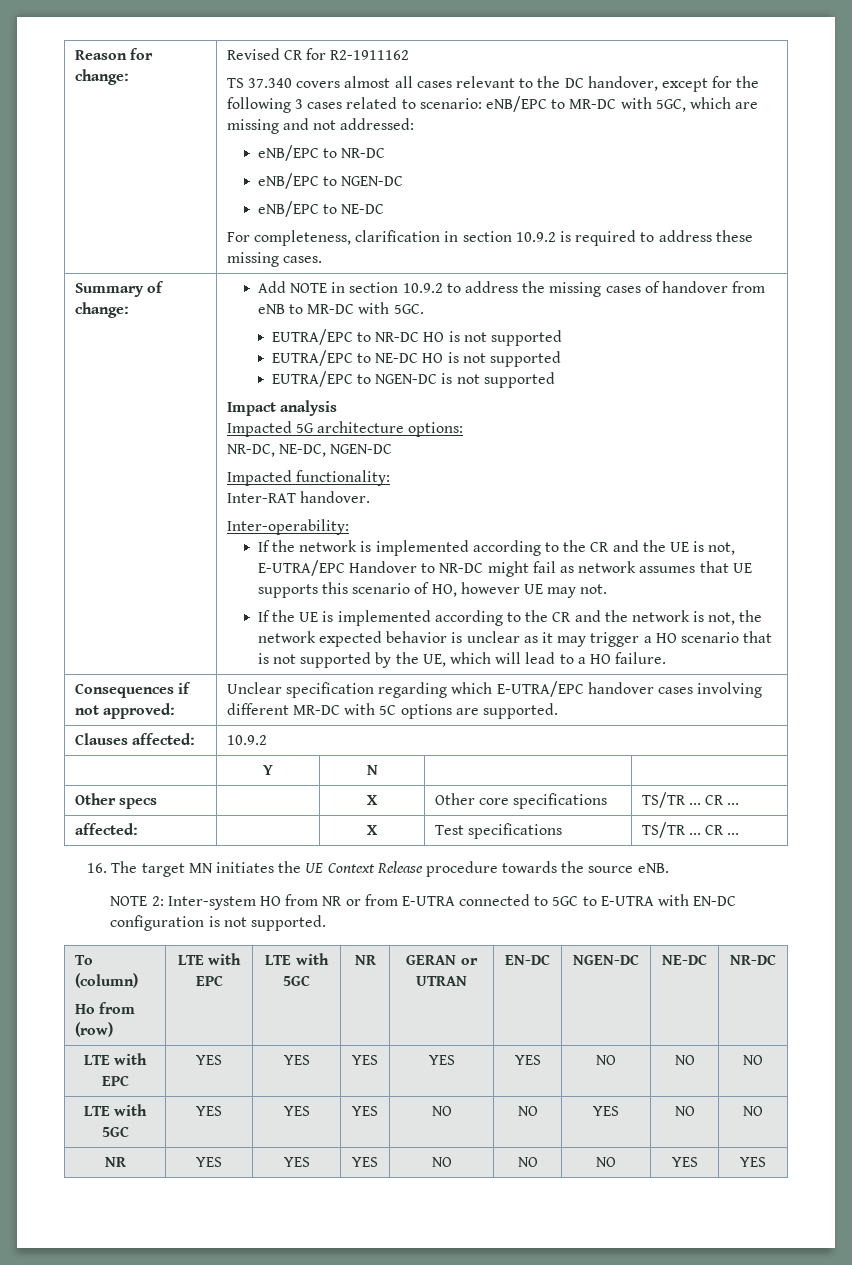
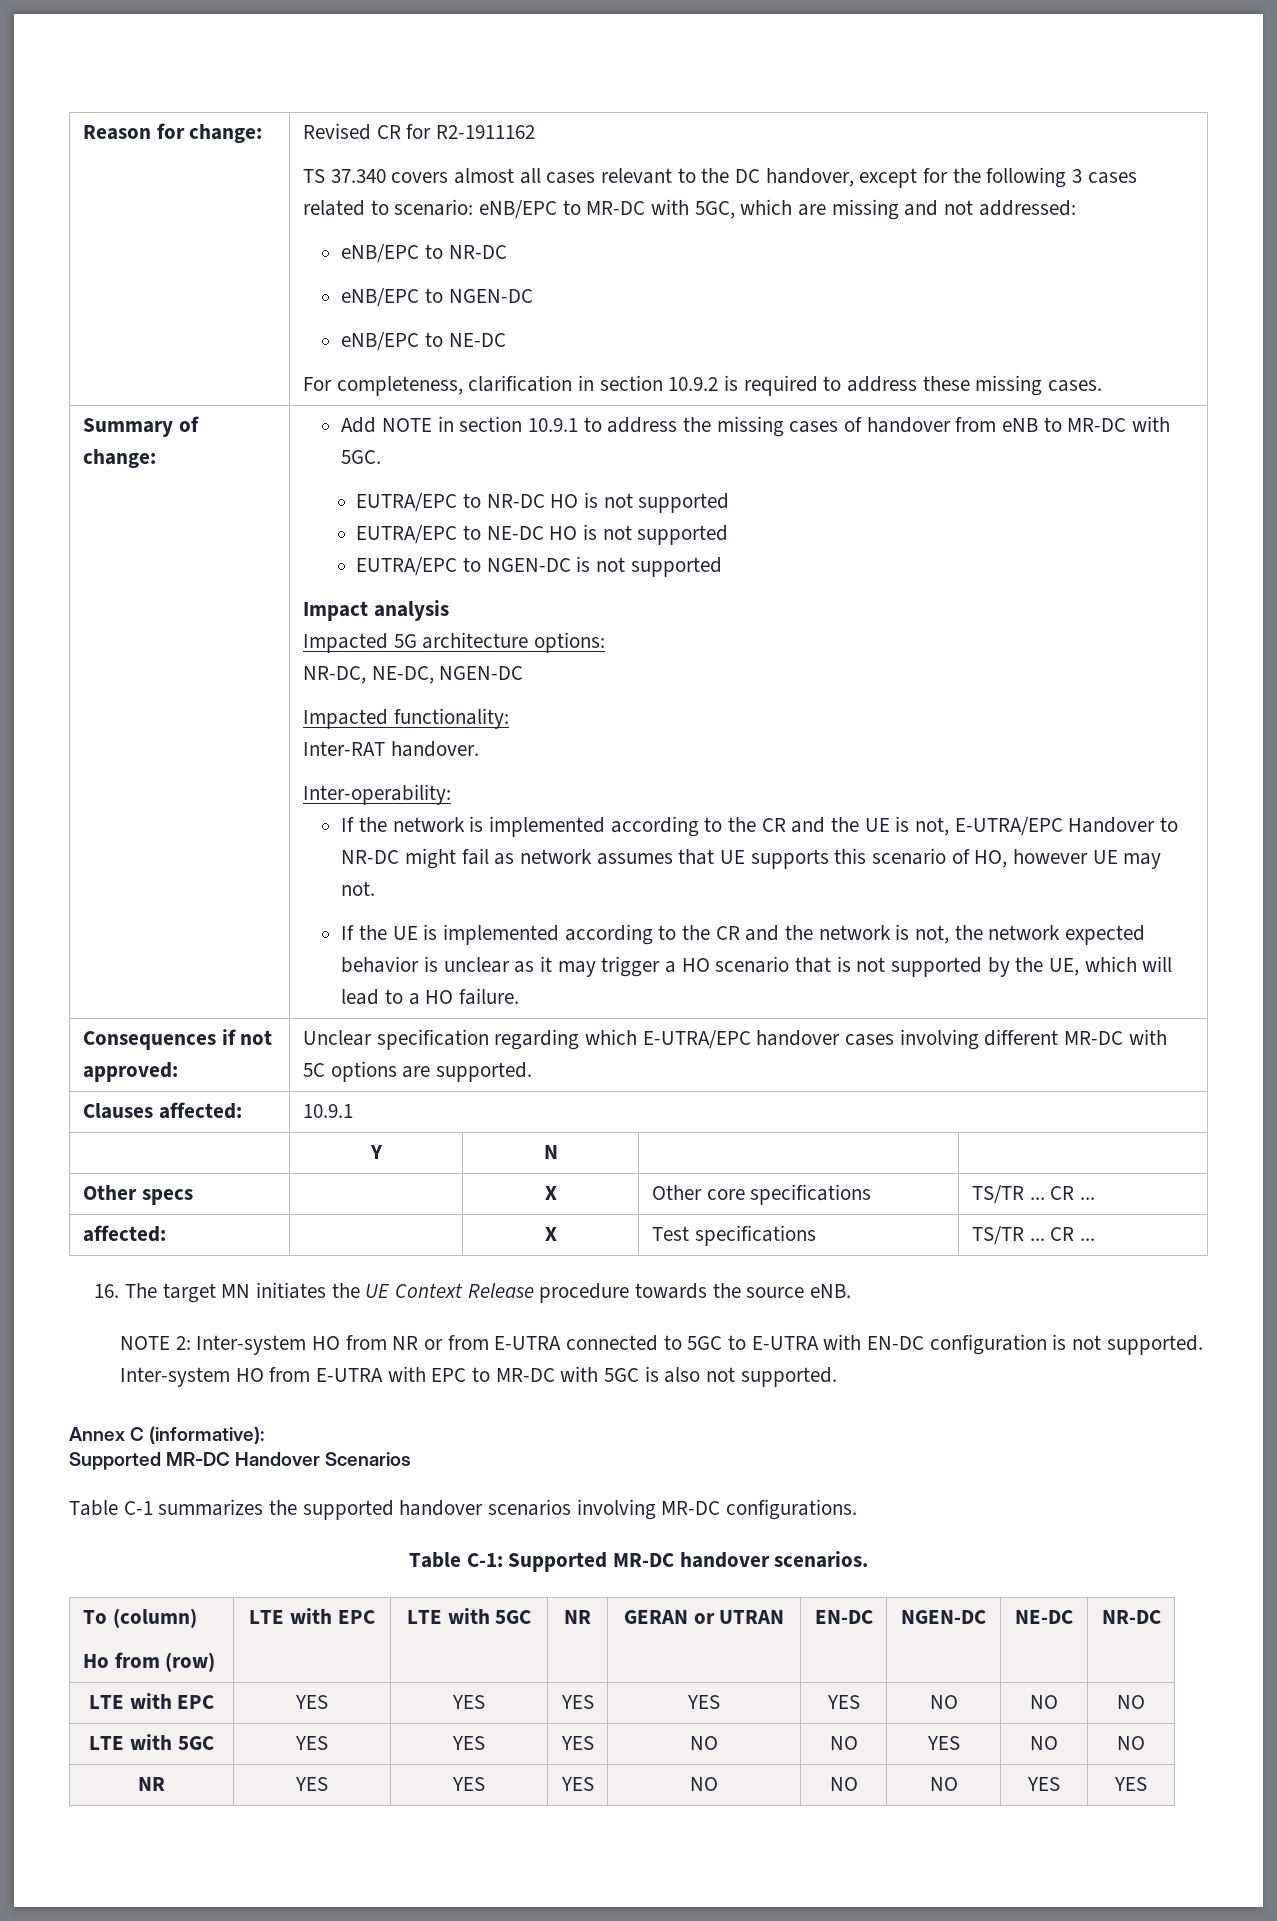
[402,283,443,293] 10.9.2 -> [527,418,578,432] 10.9.1
[226,735,267,745] 10.9.2 -> [302,1104,353,1118] 10.9.1
(326, 923) none -> [119,1366,837,1387] [69,1426,265,1444] [69,1452,412,1470] [69,1499,858,1520] [408,1551,869,1572] Inter-system HO from E-UTRA with EPC to MR-DC with 5GC is also not supported. // Annex C (informative): // Supported MR-DC Handover Scenarios // Table C-1 summarizes the supported handover scenarios involving MR-DC configurations. // Table C-1: Supported MR-DC handover scenarios.

